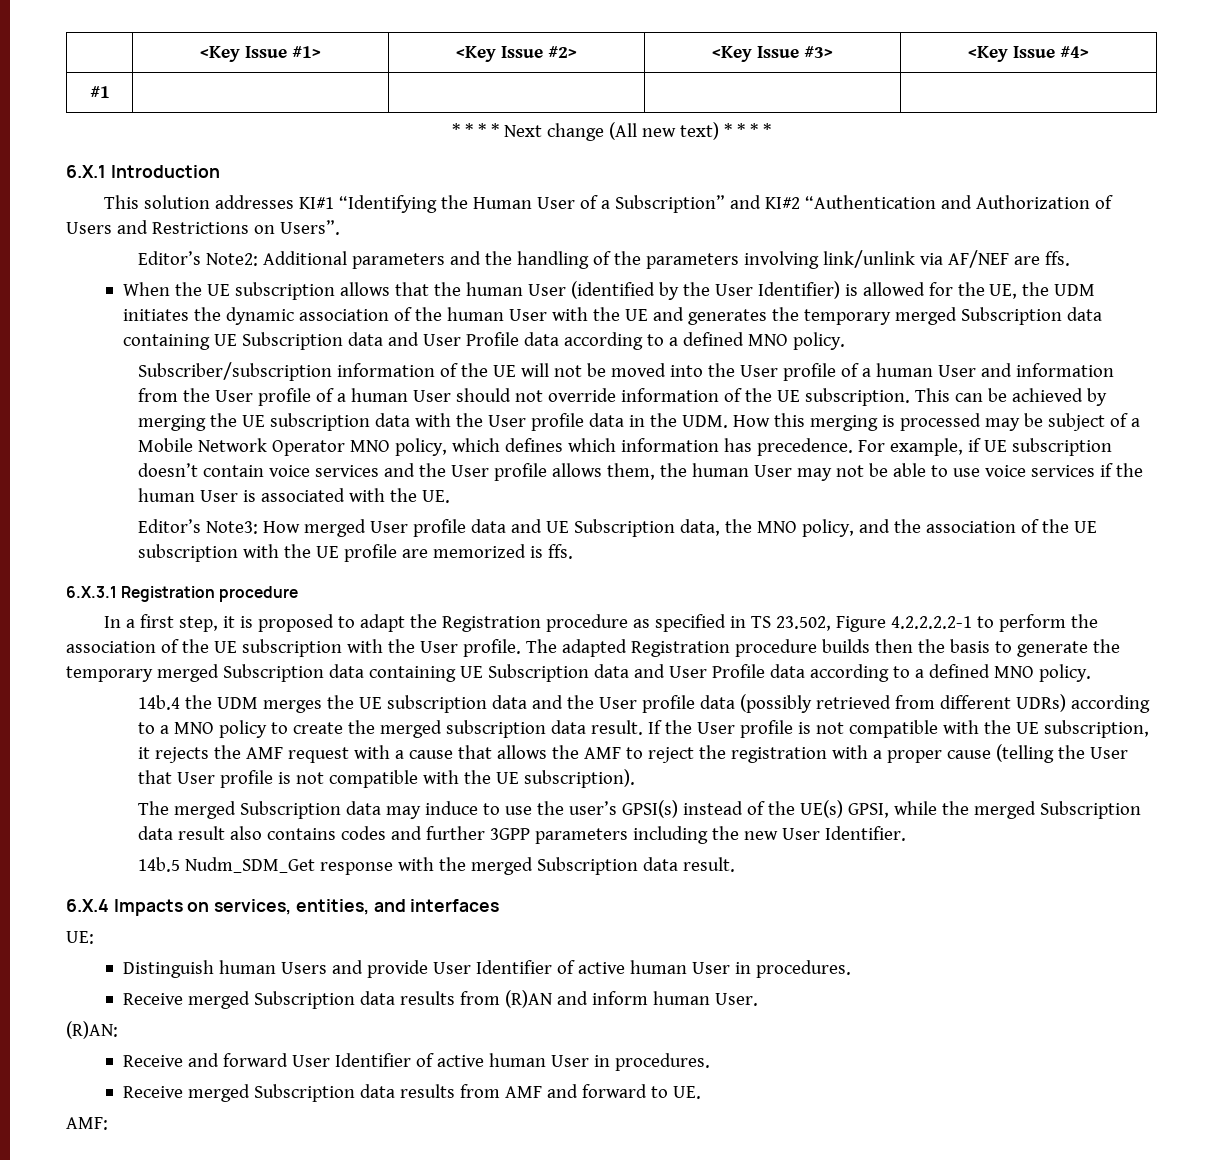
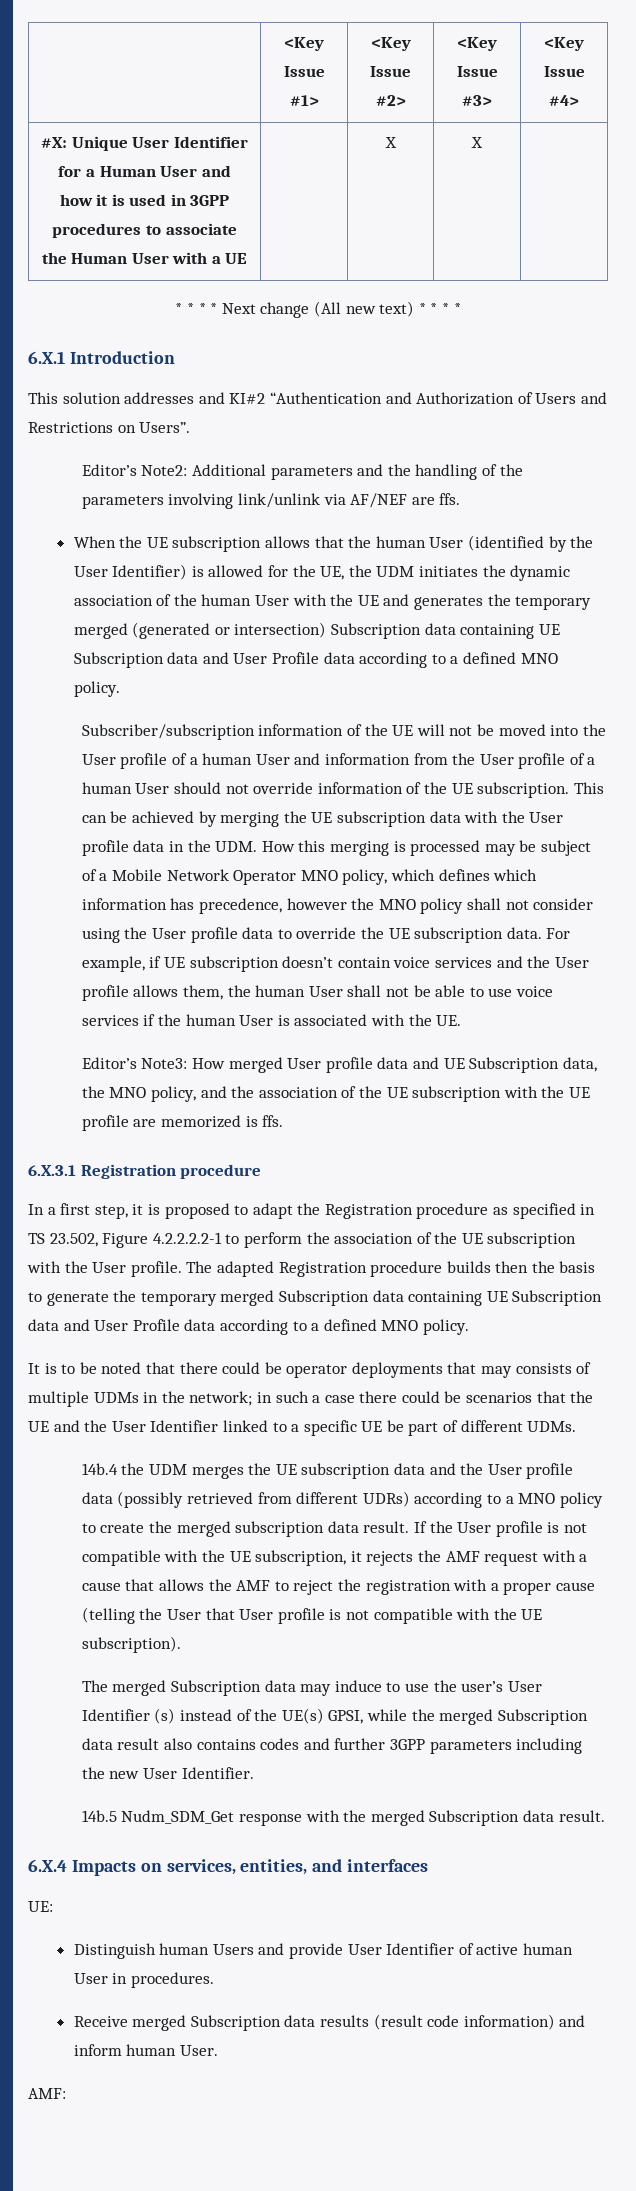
[89,86,110,98] #1 | | | -> [41,136,248,151] [58,165,231,177] [59,194,230,206] [52,223,237,238] [41,252,248,264] [384,137,397,148] [471,137,483,148] #X: Unique User Identifier for a Human User and how it is used in 3GPP procedures to associate the Human User with a UE | | X | X
[298,195,725,213] KI#1 “Identifying the Human User of a Subscription” -> (195, 398) none
(957, 316) none -> [132,622,327,639] (generated or intersection)
[757,438,854,456] precedence. -> [198,898,594,914] [81,927,542,943] precedence, however the MNO policy shall not consider using the User profile data to override the UE subscription data.
[797,468,833,481] may -> [347,985,382,997] shall
(1091, 673) none -> [28,1362,592,1378] [28,1391,594,1407] [28,1420,577,1436] // It is to be noted that there could be operator deployments that may consists of multiple UDMs in the network; in such a case there could be scenarios that the UE and the User Identifier linked to a specific UE be part of different UDMs.
[622,800,679,818] GPSI(s) -> [507,1681,542,1692] [81,1708,176,1724] User Identifier (s)
[459,990,552,1008] from (R)AN -> [373,2014,555,2030] (result code information)
[66,1021,118,1039] [122,1053,710,1071] [122,1084,701,1102] // (R)AN: // Receive and forward User Identifier of active human User in procedures. // Receive merged Subscription data results from AMF and forward to UE. -> (218, 2050) none

